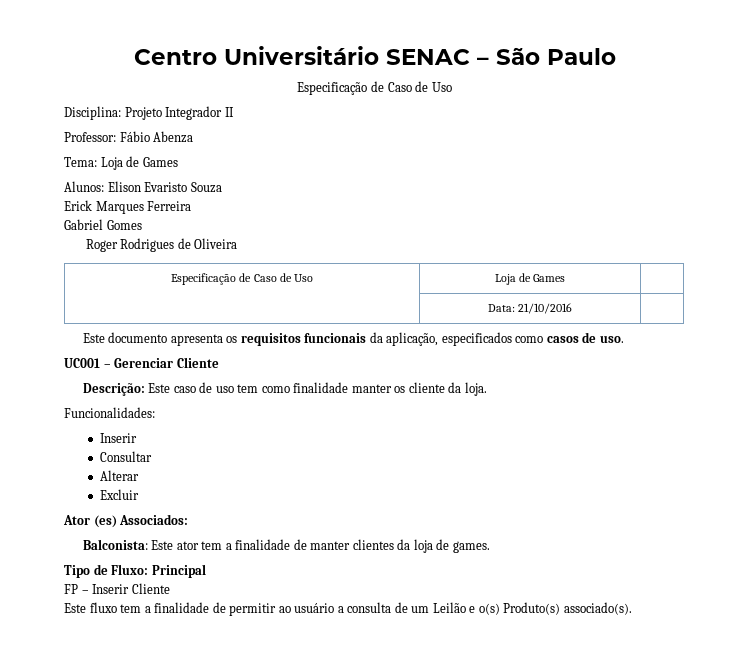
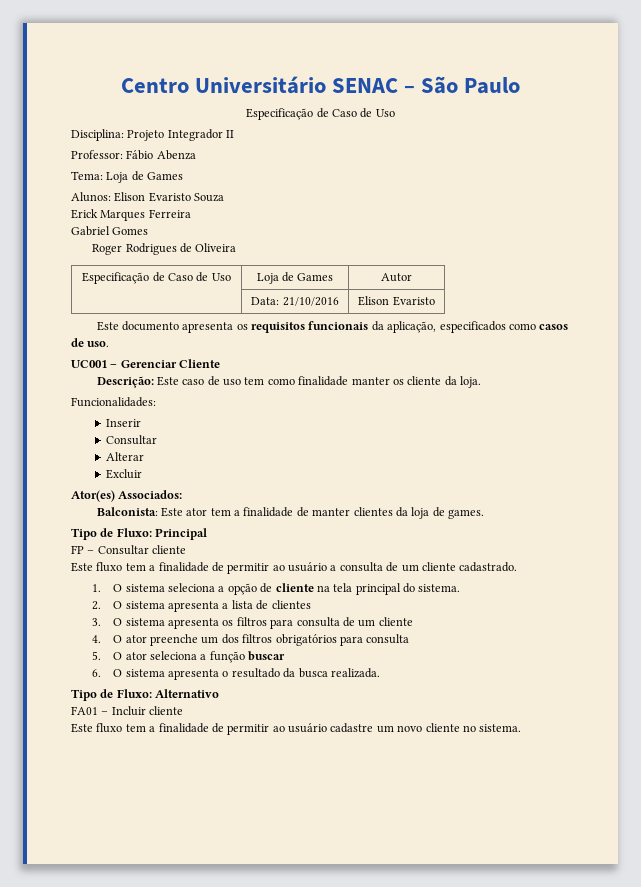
(566, 278) none -> [381,273,412,282] Autor
(573, 308) none -> [358,296,435,306] Elison Evaristo
[63,515,117,528] Ator (es) -> [71,490,115,502] Ator(es)
[92,583,170,594] Inserir Cliente -> [97,545,187,555] Consultar cliente
[432,602,632,615] Leilão e o(s) Produto(s) associado(s). -> [421,562,518,572] [92,583,461,595] [92,600,311,612] [92,617,413,629] [92,634,410,646] [92,651,286,663] [92,668,380,680] [71,689,220,701] [71,706,184,716] [71,723,522,735] cliente cadastrado. // 1. O sistema seleciona a opção de cliente na tela principal do sistema. // 2. O sistema apresenta a lista de clientes // 3. O sistema apresenta os filtros para consulta de um cliente // 4. O ator preenche um dos filtros obrigatórios para consulta // 5. O ator seleciona a função buscar // 6. O sistema apresenta o resultado da busca realizada. // Tipo de Fluxo: Alternativo // FA01 – Incluir cliente // Este fluxo tem a finalidade de permitir ao usuário cadastre um novo cliente no sistema.

